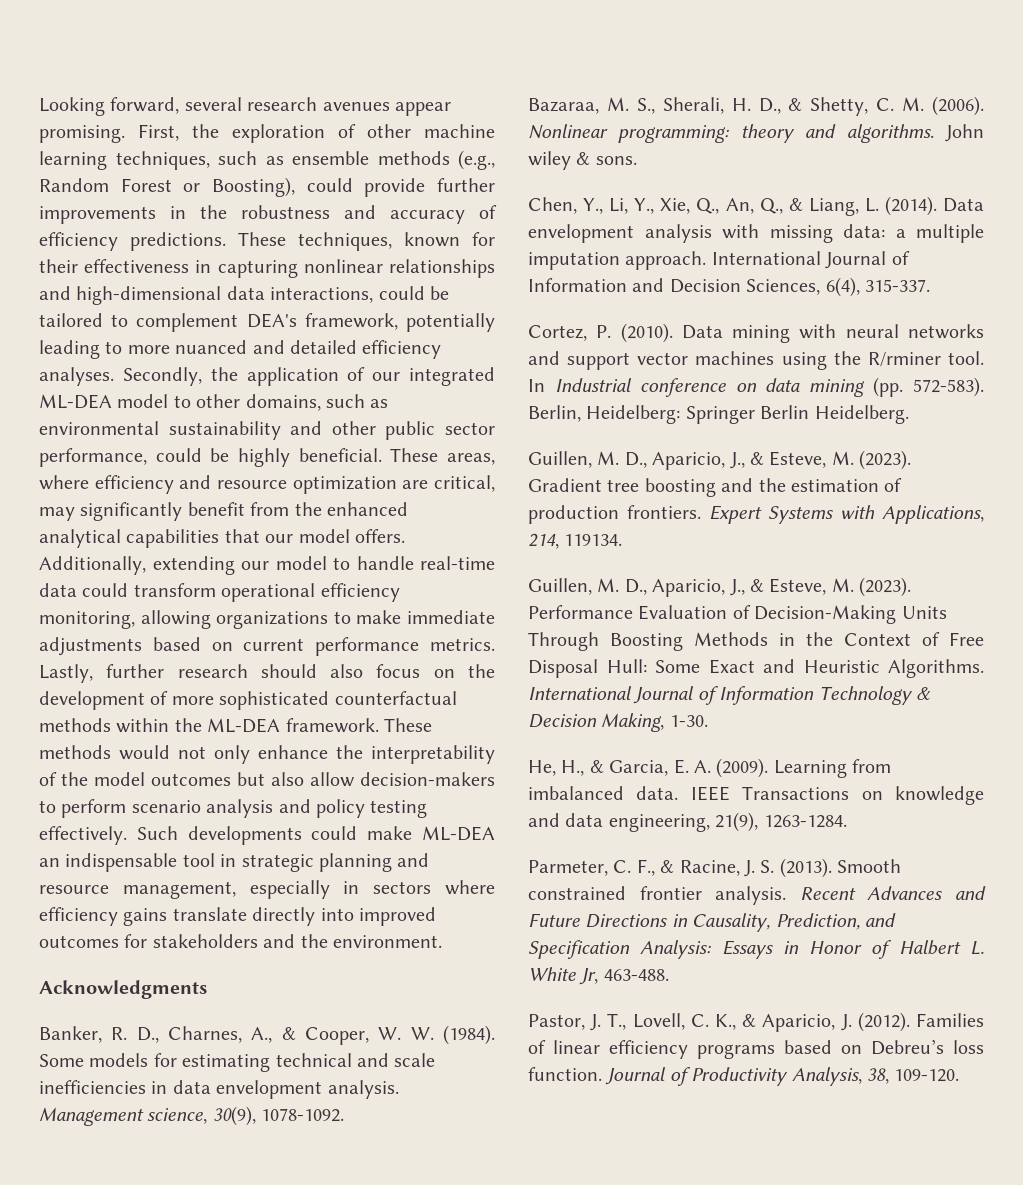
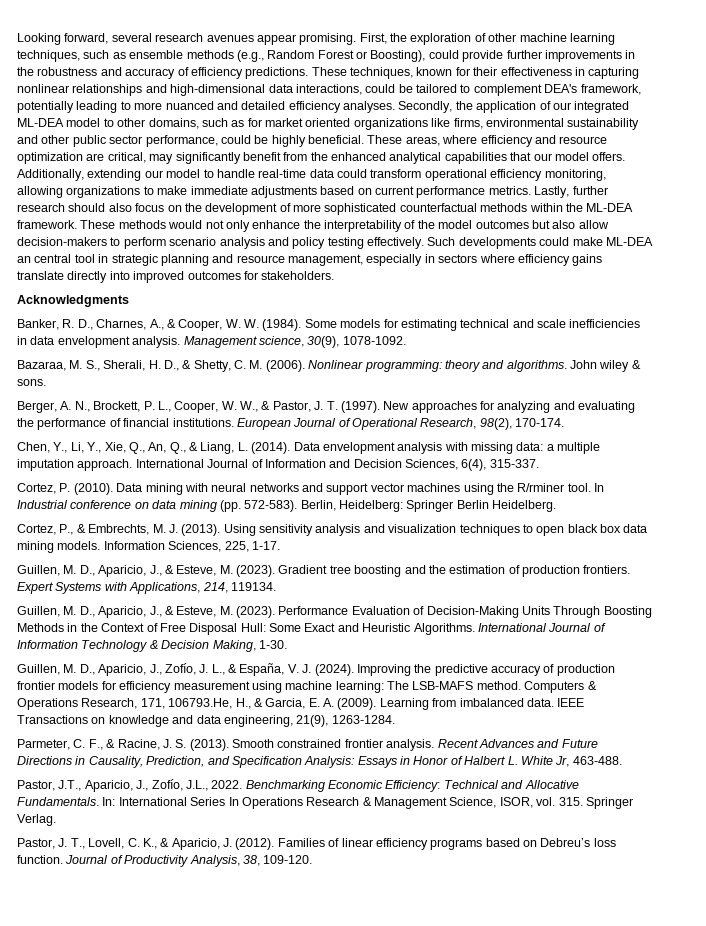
(389, 403) none -> [247,118,483,130] for market oriented organizations like firms,
[65,853,178,872] indispensable -> [34,254,72,263] central
[152,934,442,948] stakeholders and the environment. -> [261,271,335,280] stakeholders.
(637, 160) none -> [17,401,636,413] [17,418,565,430] // Berger, A. N., Brockett, P. L., Cooper, W. W., & Pastor, J. T. (1997). New approaches for analyzing and evaluating the performance of financial institutions. European Journal of Operational Research, 98(2), 170-174.
(909, 414) none -> [17,524,648,536] [17,541,280,553] // Cortez, P., & Embrechts, M. J. (2013). Using sensitivity analysis and visualization techniques to open black box data mining models. Information Sciences, 225, 1-17.
[528,760,556,776] He, -> [17,663,615,676] [17,681,597,693] [17,698,233,710] Guillen, M. D., Aparicio, J., Zofío, J. L., & España, V. J. (2024). Improving the predictive accuracy of production frontier models for efficiency measurement using machine learning: The LSB-MAFS method. Computers & Operations Research, 171, 106793.He,
(669, 975) none -> [17,779,579,792] [17,797,633,809] [17,814,56,826] // Pastor, J.T., Aparicio, J., Zofío, J.L., 2022. Benchmarking Economic Efficiency: Technical and Allocative Fundamentals. In: International Series In Operations Research & Management Science, ISOR, vol. 315. Springer Verlag.

